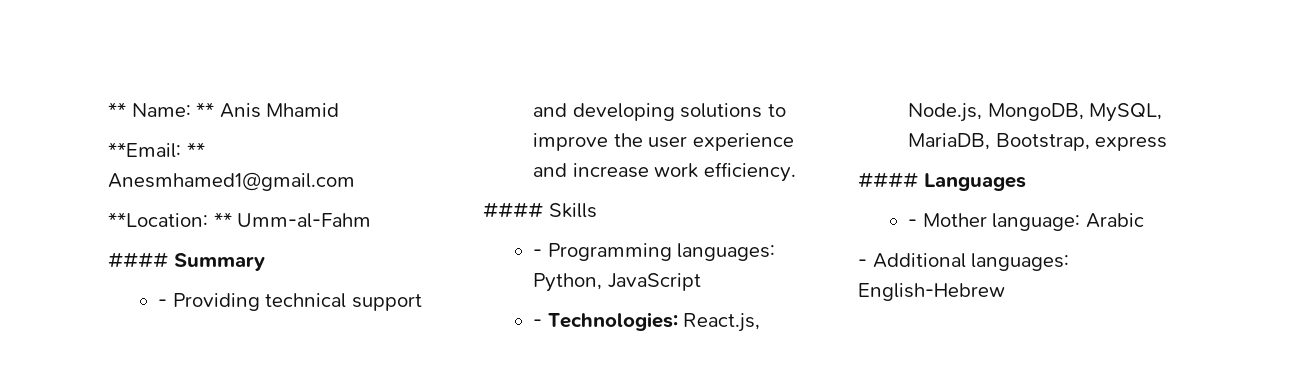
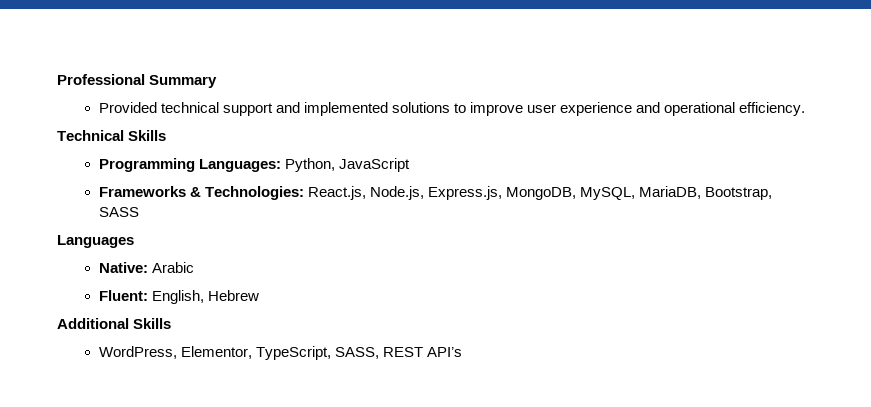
[108,102,340,118] [108,142,205,158] [108,172,355,191] [108,212,372,228] [108,252,168,268] ** Name: ** Anis Mhamid // **Email: ** Anesmhamed1@gmail.com // **Location: ** Umm-al-Fahm // #### -> [57,74,145,85] Professional
[157,293,260,311] - Providing -> [98,102,157,113] Provided
[572,103,675,121] developing -> [304,102,389,116] implemented
[613,133,643,147] the -> (524, 109) none
[572,163,699,178] increase work -> [664,102,736,116] operational
[483,202,597,218] [532,243,776,261] #### Skills // - Programming languages: -> [57,130,167,141] [98,158,281,172] Technical Skills // Programming Languages:
[532,319,542,327] - -> [98,186,201,197] Frameworks &
(982, 112) none -> [428,186,503,200] Express.js,
[1095,136,1168,151] [858,172,918,188] express // #### -> [98,207,139,217] SASS //
[907,213,1144,231] [858,253,1070,271] [858,283,1005,301] - Mother language: Arabic // - Additional languages: English-Hebrew -> [98,262,194,273] [98,290,259,304] [57,318,172,329] [98,346,463,360] Native: Arabic // Fluent: English, Hebrew // Additional Skills // WordPress, Elementor, TypeScript, SASS, REST API’s

